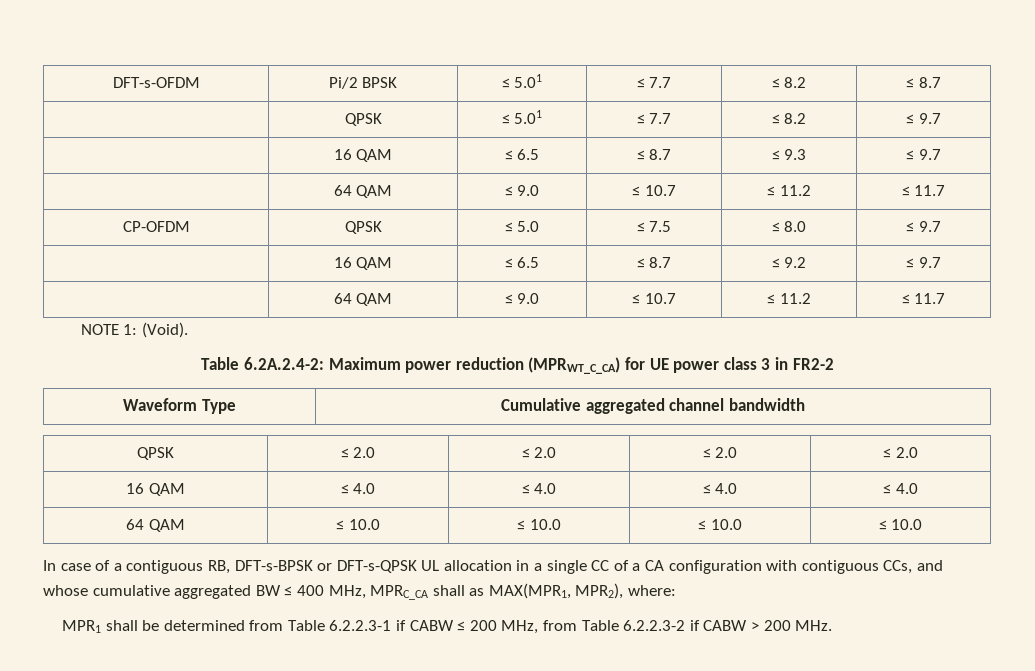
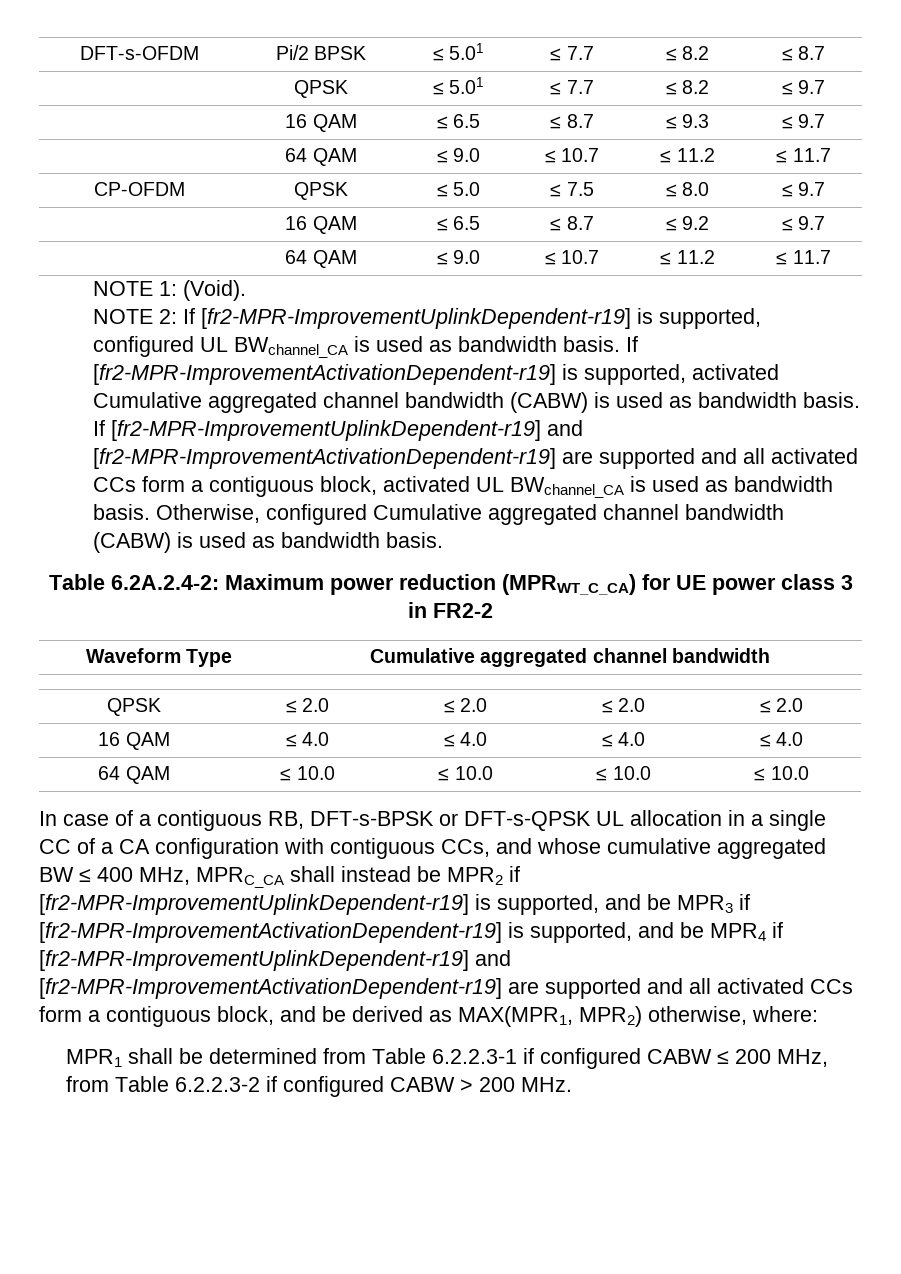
(189, 330) none -> [92,308,761,329] [92,336,638,358] [92,364,779,385] [92,392,860,413] [92,420,583,441] [92,448,858,469] [92,476,833,498] [92,504,784,525] [92,532,443,553] // NOTE 2: If [fr2-MPR-ImprovementUplinkDependent-r19] is supported, configured UL BWchannel_CA is used as bandwidth basis. If [fr2-MPR-ImprovementActivationDependent-r19] is supported, activated Cumulative aggregated channel bandwidth (CABW) is used as bandwidth basis. If [fr2-MPR-ImprovementUplinkDependent-r19] and [fr2-MPR-ImprovementActivationDependent-r19] are supported and all activated CCs form a contiguous block, activated UL BWchannel_CA is used as bandwidth basis. Otherwise, configured Cumulative aggregated channel bandwidth (CABW) is used as bandwidth basis.
[469,583,624,599] as MAX(MPR1, MPR2), -> [341,866,520,885] [39,894,750,915] [39,922,783,943] [39,950,511,971] [39,978,853,999] [39,1006,747,1027] instead be MPR2 if [fr2-MPR-ImprovementUplinkDependent-r19] is supported, and be MPR3 if [fr2-MPR-ImprovementActivationDependent-r19] is supported, and be MPR4 if [fr2-MPR-ImprovementUplinkDependent-r19] and [fr2-MPR-ImprovementActivationDependent-r19] are supported and all activated CCs form a contiguous block, and be derived as MAX(MPR1, MPR2) otherwise,
(407, 625) none -> [539,1048,641,1069] configured
(700, 625) none -> [282,1076,384,1097] configured

